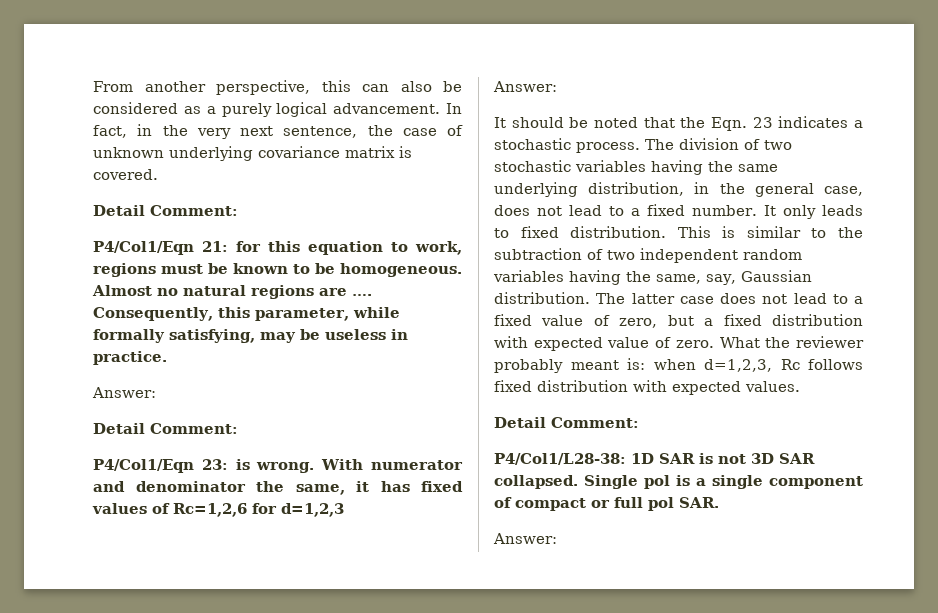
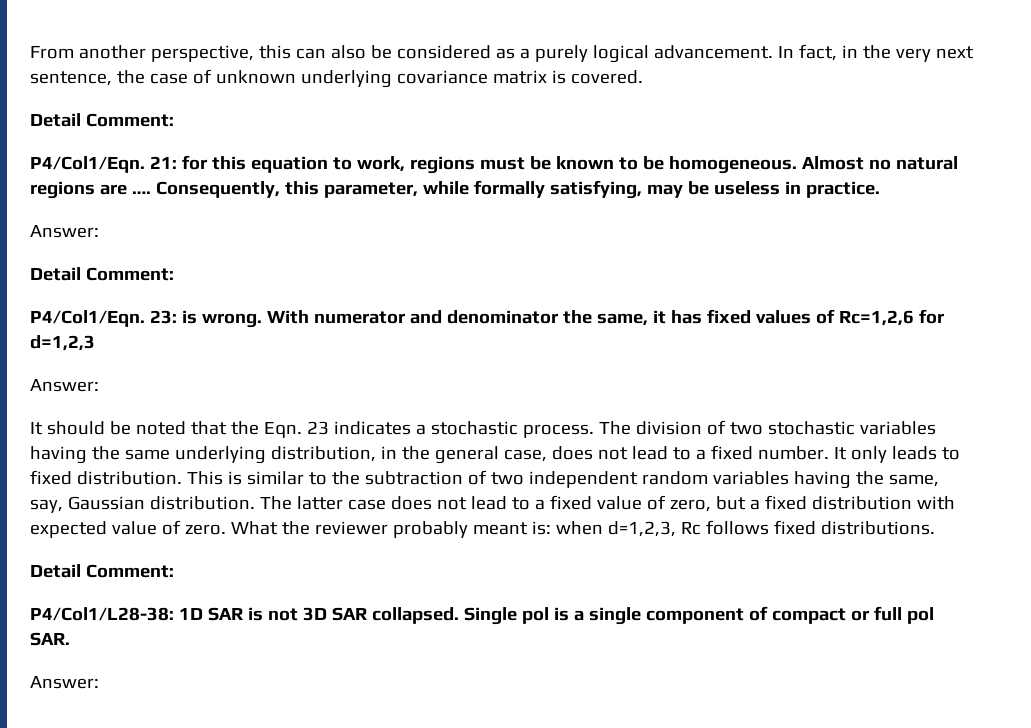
[93,241,194,255] P4/Col1/Eqn -> [30,156,145,173] P4/Col1/Eqn.
[93,459,194,473] P4/Col1/Eqn -> [30,310,145,327] P4/Col1/Eqn.
[537,380,800,395] distribution with expected values. -> [820,521,935,535] distributions.

